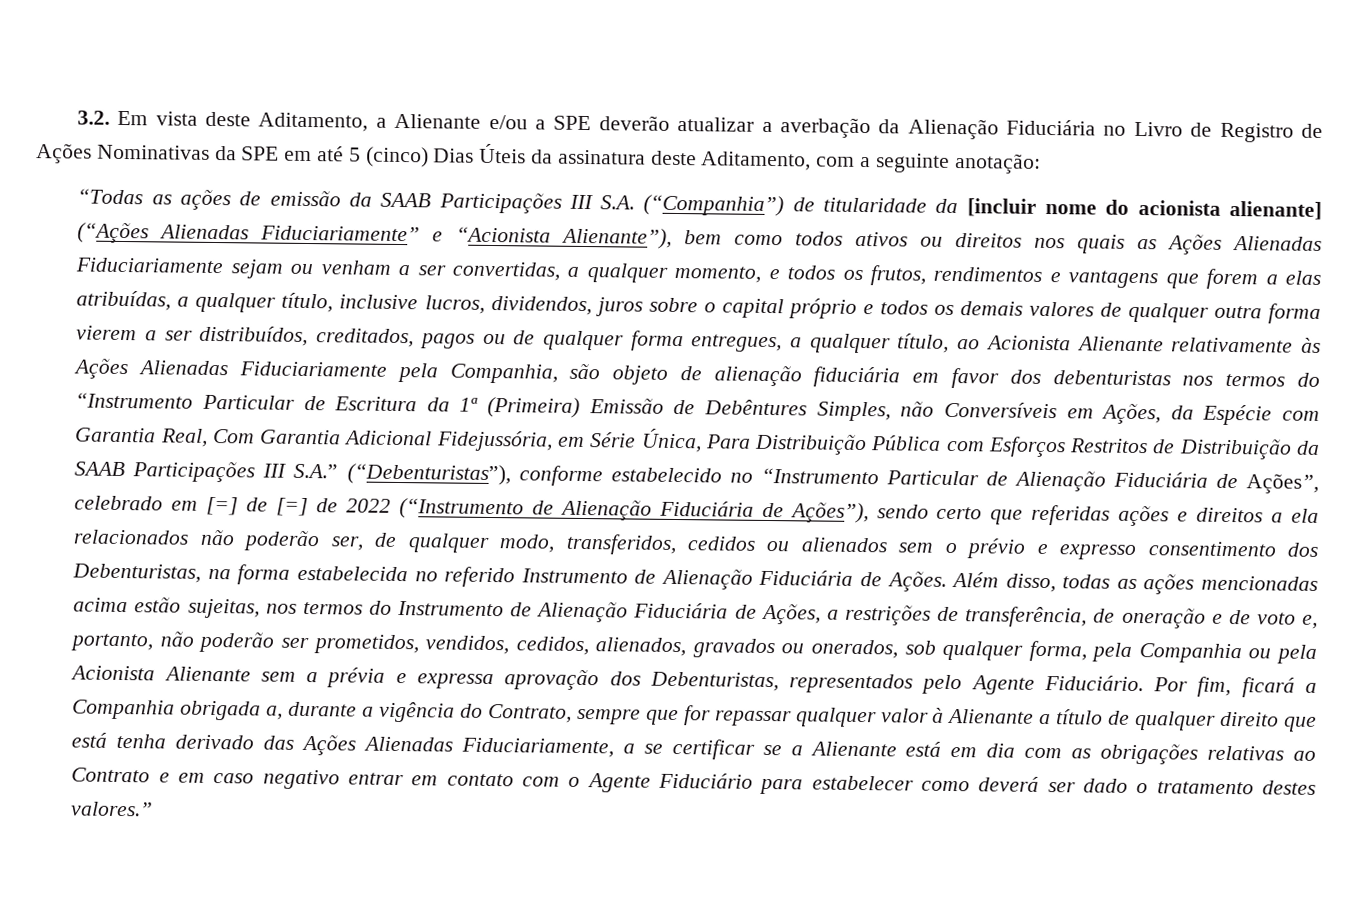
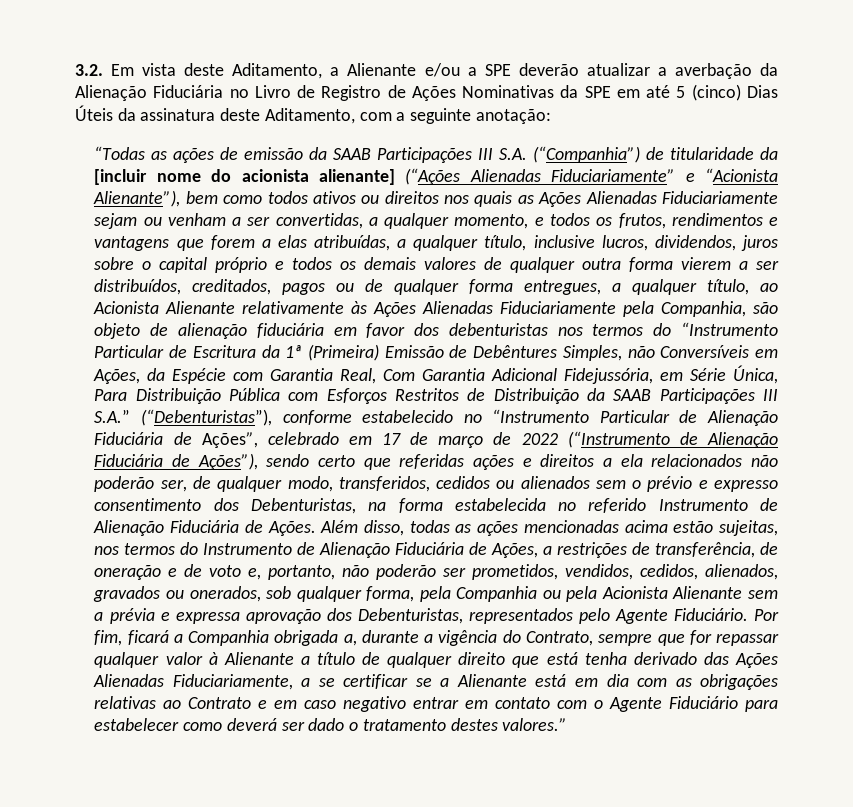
[206,496,309,517] [=] de [=] -> [382,432,484,448] 17 de março

